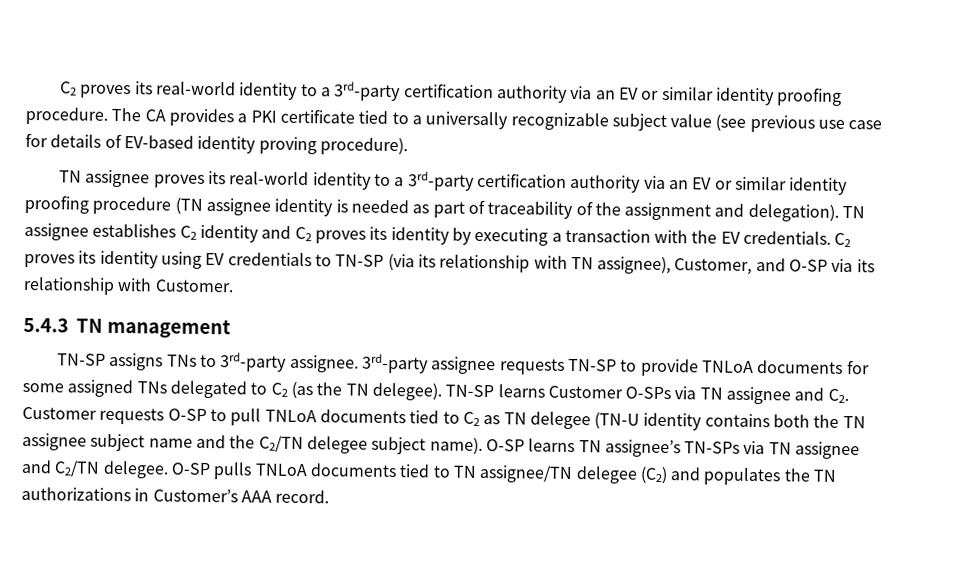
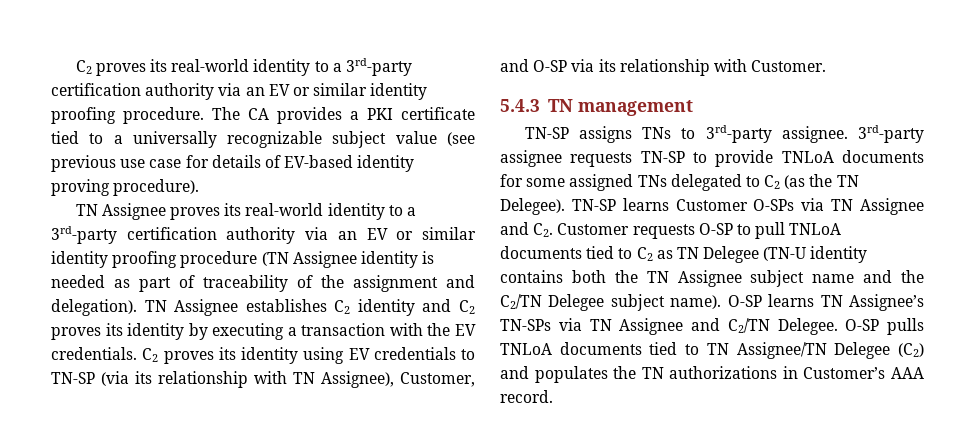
[85,169,151,188] assignee -> [101,203,166,220] Assignee
[205,197,271,216] assignee -> [292,251,357,268] Assignee
[24,222,89,241] assignee -> [174,299,239,316] Assignee
[597,256,672,275] assignee), -> [321,371,394,388] Assignee),
[371,382,442,401] delegee). -> [500,198,565,215] Delegee).
[726,386,792,405] assignee -> [860,198,924,215] Assignee
[529,411,591,430] delegee -> [703,246,760,263] Delegee
[22,432,87,451] assignee -> [677,270,742,287] Assignee
[306,436,368,454] delegee -> [548,294,605,311] Delegee
[604,439,681,458] assignee’s -> [849,294,924,311] Assignee’s
[795,441,861,460] assignee -> [619,318,684,335] Assignee
[102,460,169,479] delegee. -> [777,318,838,335] Delegee.
[479,465,638,484] assignee/TN delegee -> [736,342,891,359] Assignee/TN Delegee

